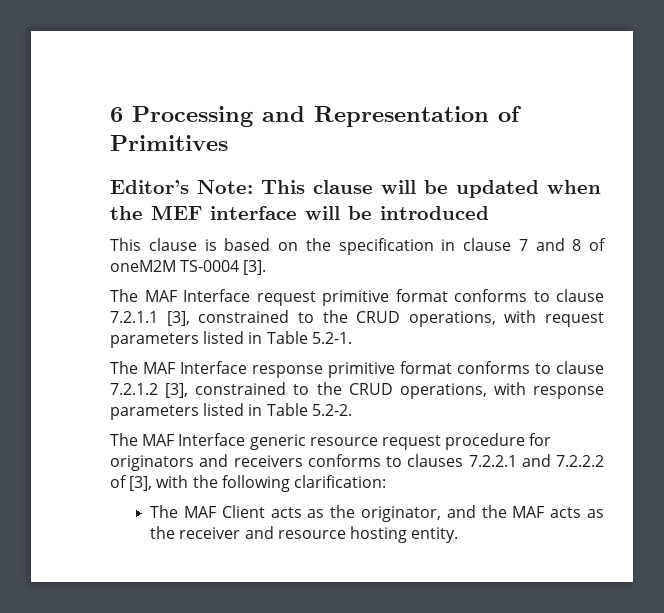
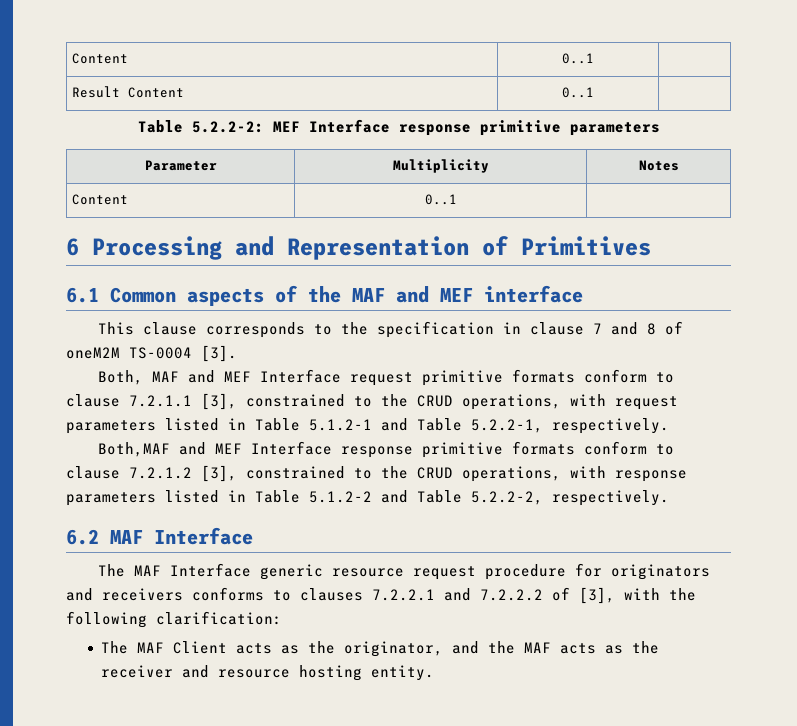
(110, 114) none -> [72,53,129,64] [562,53,594,64] [72,86,185,98] [562,87,594,98] [137,119,660,136] [144,160,217,171] [392,159,489,173] [638,160,679,171] [72,194,129,205] [424,194,457,205] Content | 0..1 | // Result Content | 0..1 | // Table 5.2.2-2: MEF Interface response primitive parameters // Parameter | Multiplicity | Notes // Content | 0..1 | //
[110,180,601,198] [110,206,143,220] Editor’s Note: This clause will be updated when the -> [66,285,429,306] 6.1 Common aspects of the MAF and
[305,206,489,220] [110,238,298,251] will be introduced // This clause is based on -> [97,322,332,338] // This clause corresponds to
[110,289,177,302] The MAF -> [97,370,251,385] Both, MAF and MEF
[395,289,527,302] format conforms -> [511,369,647,383] formats conform
[311,332,352,344] [110,361,530,378] 5.2-1. // The MAF Interface response primitive format conforms -> [309,418,669,434] [97,441,647,458] 5.1.2-1 and Table 5.2.2-1, respectively. // Both,MAF and MEF Interface response primitive formats conform
[311,404,352,416] 5.2-2. -> [309,490,669,506] [66,527,253,545] 5.1.2-2 and Table 5.2.2-2, respectively. // 6.2 MAF Interface

